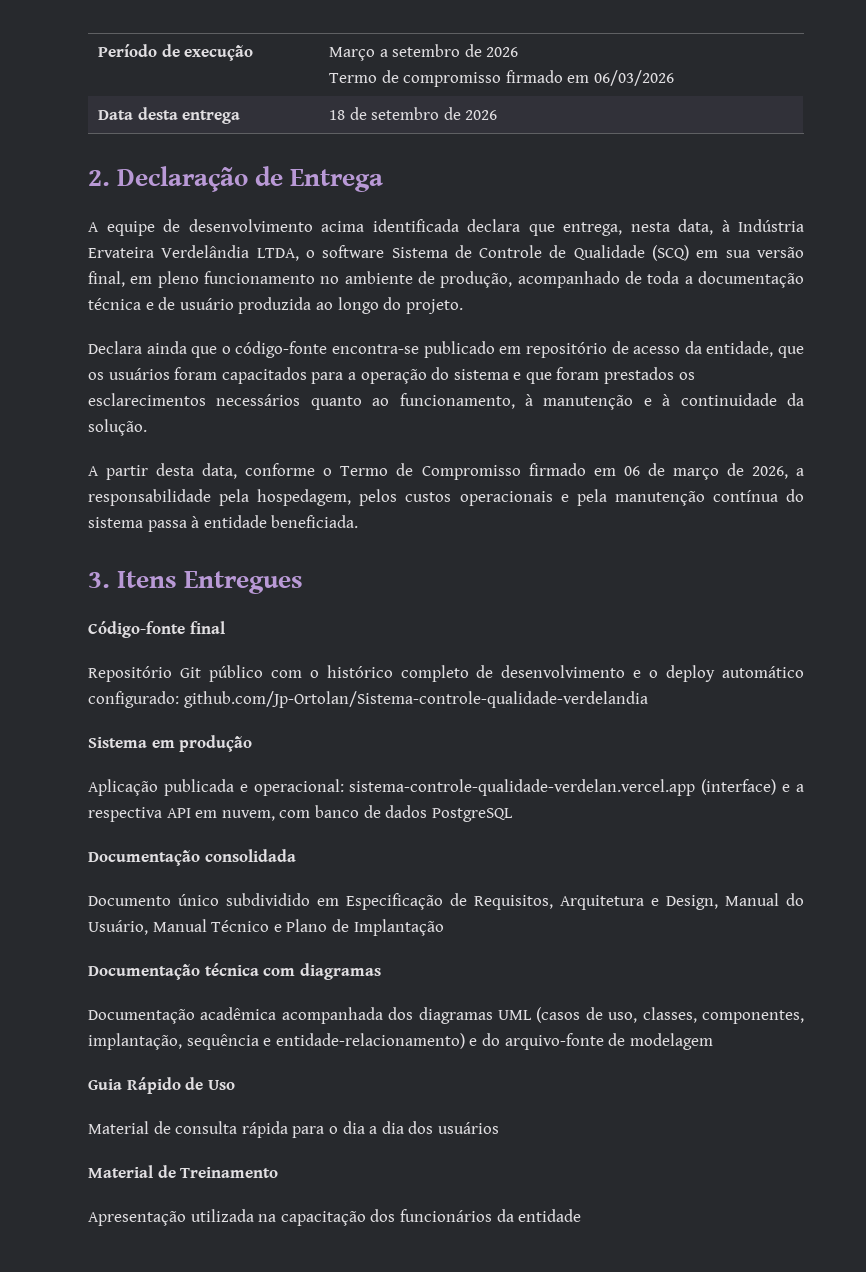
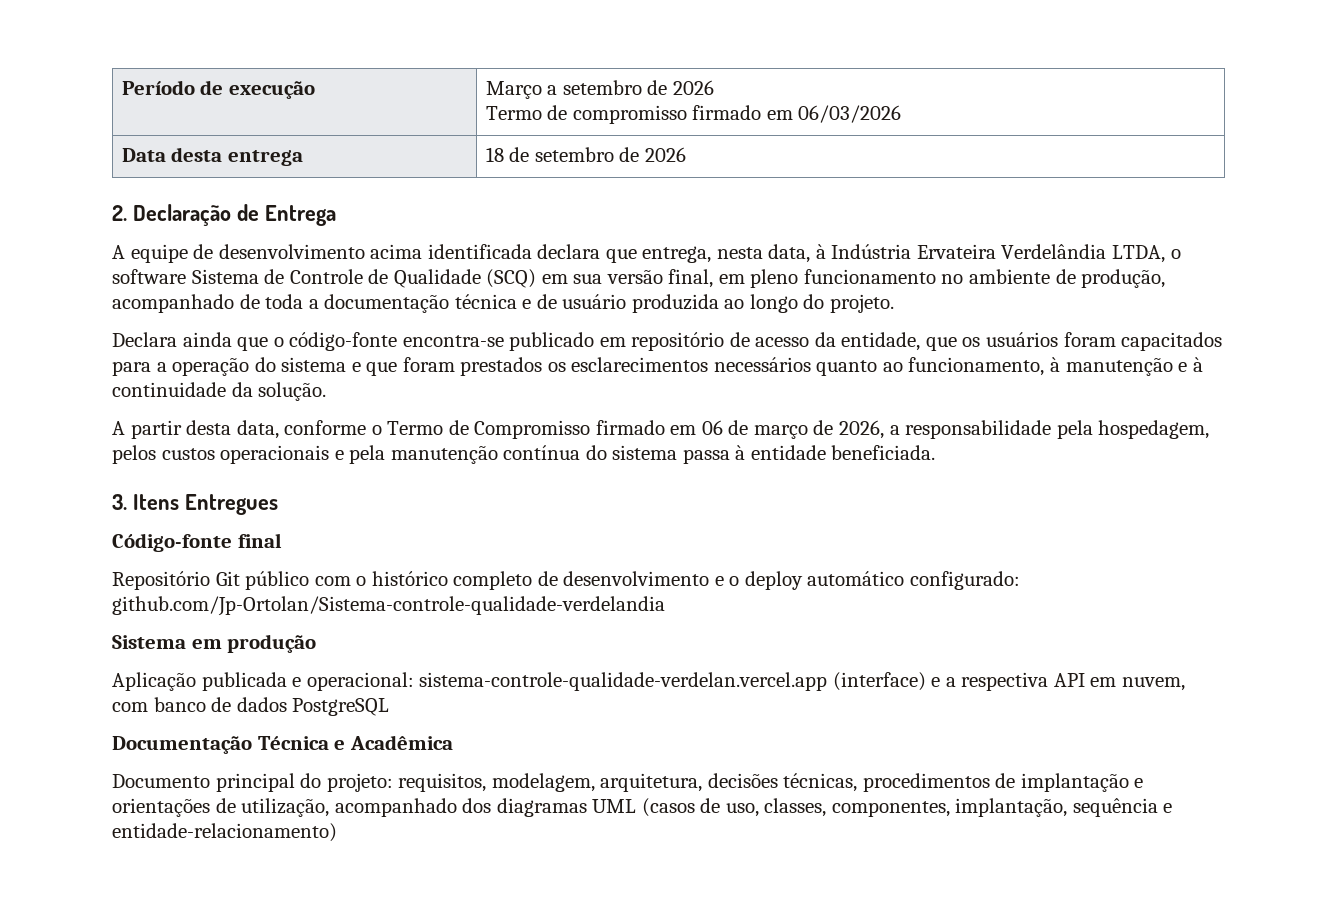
[204,849,296,862] [88,893,804,910] [88,919,444,936] [88,963,381,980] [88,1007,383,1024] consolidada // Documento único subdividido em Especificação de Requisitos, Arquitetura e Design, Manual do Usuário, Manual Técnico e Plano de Implantação // Documentação técnica com diagramas // Documentação acadêmica acompanhada -> [257,735,453,750] [112,773,1144,792] [112,798,457,817] Técnica e Acadêmica // Documento principal do projeto: requisitos, modelagem, arquitetura, decisões técnicas, procedimentos de implantação e orientações de utilização, acompanhado
[469,1033,713,1050] [88,1077,235,1094] [88,1121,499,1138] [88,1165,279,1178] [88,1209,582,1226] e do arquivo-fonte de modelagem // Guia Rápido de Uso // Material de consulta rápida para o dia a dia dos usuários // Material de Treinamento // Apresentação utilizada na capacitação dos funcionários da entidade -> (337, 832) none

